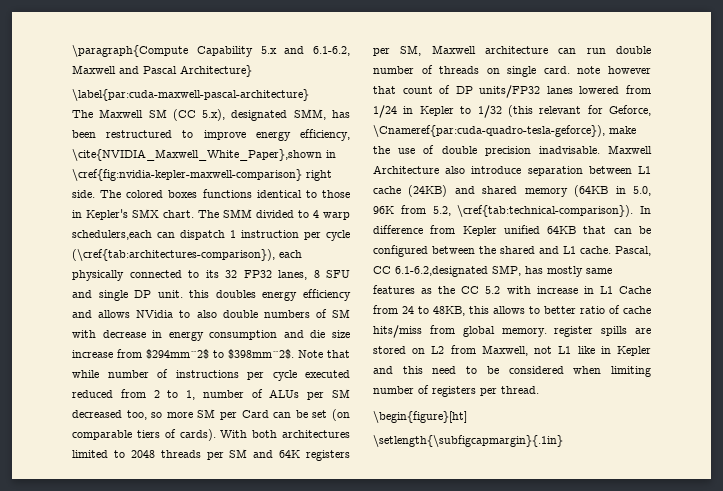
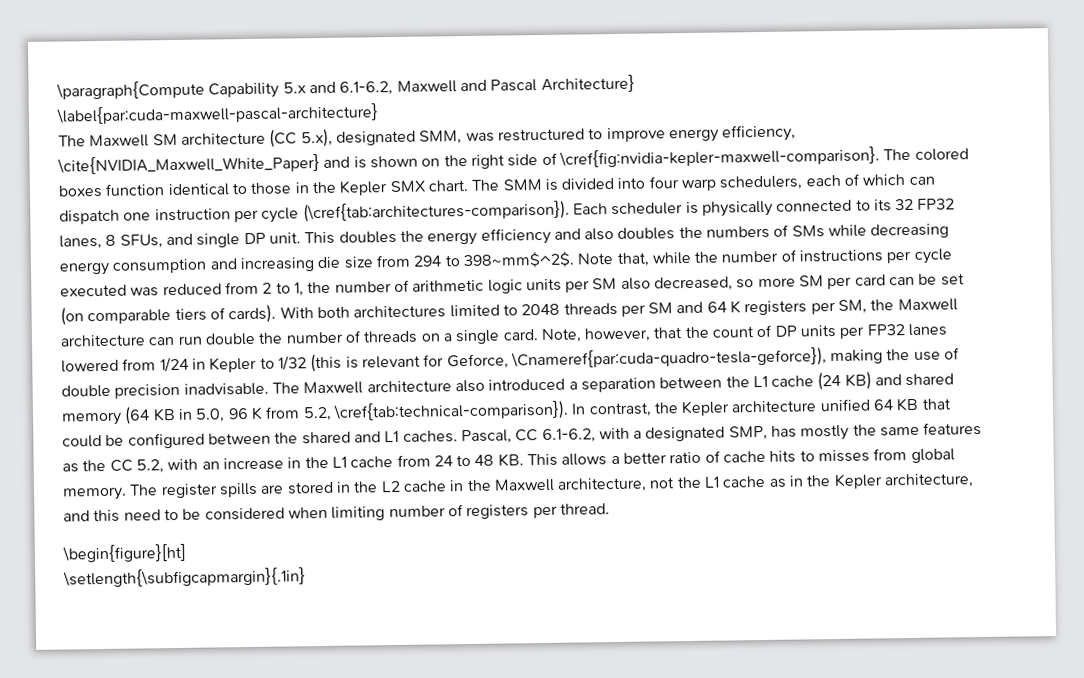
(167, 113) none -> [180,132,266,145] architecture
[332,110,350,118] [72,130,96,138] has been -> [465,132,495,143] was
[72,149,336,161] [72,169,332,181] [72,190,95,198] \cite{NVIDIA_Maxwell_White_Paper},shown in \cref{fig:nvidia-kepler-maxwell-comparison} right side. -> [57,146,880,175] \cite{NVIDIA_Maxwell_White_Paper} and is shown on the right side of \cref{fig:nvidia-kepler-maxwell-comparison}.
[202,189,252,198] functions -> [105,183,166,196] function
[86,209,128,220] Kepler's -> [311,180,389,196] the Kepler
[256,210,350,220] [72,230,152,240] divided to 4 warp schedulers,each -> [544,173,906,192] is divided into four warp schedulers, each of which
[230,230,236,238] 1 -> [123,212,152,221] one
[72,249,302,261] (\cref{tab:architectures-comparison}), each -> [302,200,699,223] (\cref{tab:architectures-comparison}). Each scheduler is
[326,270,350,278] SFU -> [119,234,163,249] SFUs,
[189,289,351,301] [72,309,350,318] [72,330,163,338] this doubles energy efficiency and allows NVidia to also double numbers of SM with decrease in -> [304,223,950,246] This doubles the energy efficiency and also doubles the numbers of SMs while decreasing
(304, 334) none -> [239,257,315,273] increasing
[72,349,350,359] [72,370,99,378] increase from $294mm^2$ to $398mm^2$. Note that while -> [375,251,719,269] from 294 to 398~mm$^2$. Note that, while the
(350, 374) none -> [130,287,160,297] was
[202,389,350,400] [72,410,147,420] number of ALUs per SM decreased too, -> [307,276,734,294] the number of arithmetic logic units per SM also decreased,
[241,410,269,418] Card -> [854,274,886,286] card
[279,450,301,458] 64K -> [706,300,742,314] 64 K
(422, 50) none -> [870,299,895,311] the
(651, 50) none -> [258,332,284,344] the
(500, 71) none -> [442,333,453,342] a
[577,66,651,74] [373,85,541,98] note however that count of DP units/FP32 -> [540,324,905,344] Note, however, that the count of DP units per FP32
(533, 111) none -> [345,356,359,369] is
[609,126,636,134] make -> [830,349,884,365] making
[608,145,652,154] [373,165,522,174] Maxwell Architecture also introduce -> [271,378,578,395] The Maxwell architecture also introduced a
[638,166,651,174] [373,185,448,197] L1 cache (24KB) -> [725,371,872,391] the L1 cache (24 KB)
[574,185,651,197] [373,205,651,217] [373,225,632,236] (64KB in 5.0, 96K from 5.2, \cref{tab:technical-comparison}). In difference from Kepler unified 64KB that can -> [124,397,951,425] [62,435,102,448] (64 KB in 5.0, 96 K from 5.2, \cref{tab:technical-comparison}). In contrast, the Kepler architecture unified 64 KB that could
[580,246,611,254] cache. -> [402,430,458,443] caches.
[395,266,488,277] 6.1-6.2,designated -> [541,426,726,444] 6.1-6.2, with a designated
(583, 271) none -> [852,424,877,436] the
[485,286,651,294] [373,305,540,316] 5.2 with increase in L1 Cache from 24 to 48KB, this allows to -> [135,453,620,474] 5.2, with an increase in the L1 cache from 24 to 48 KB. This allows a
[373,325,422,338] hits/miss -> [769,449,871,463] hits to misses
(547, 332) none -> [129,484,159,496] The
[412,345,651,356] on L2 from Maxwell, not L1 like in Kepler -> [335,473,975,493] in the L2 cache in the Maxwell architecture, not the L1 cache as in the Kepler architecture,

